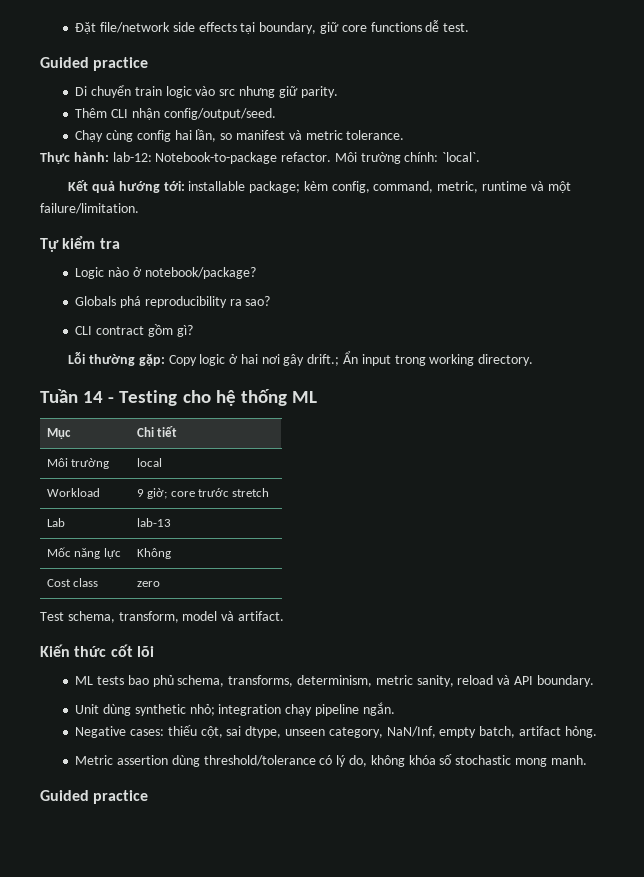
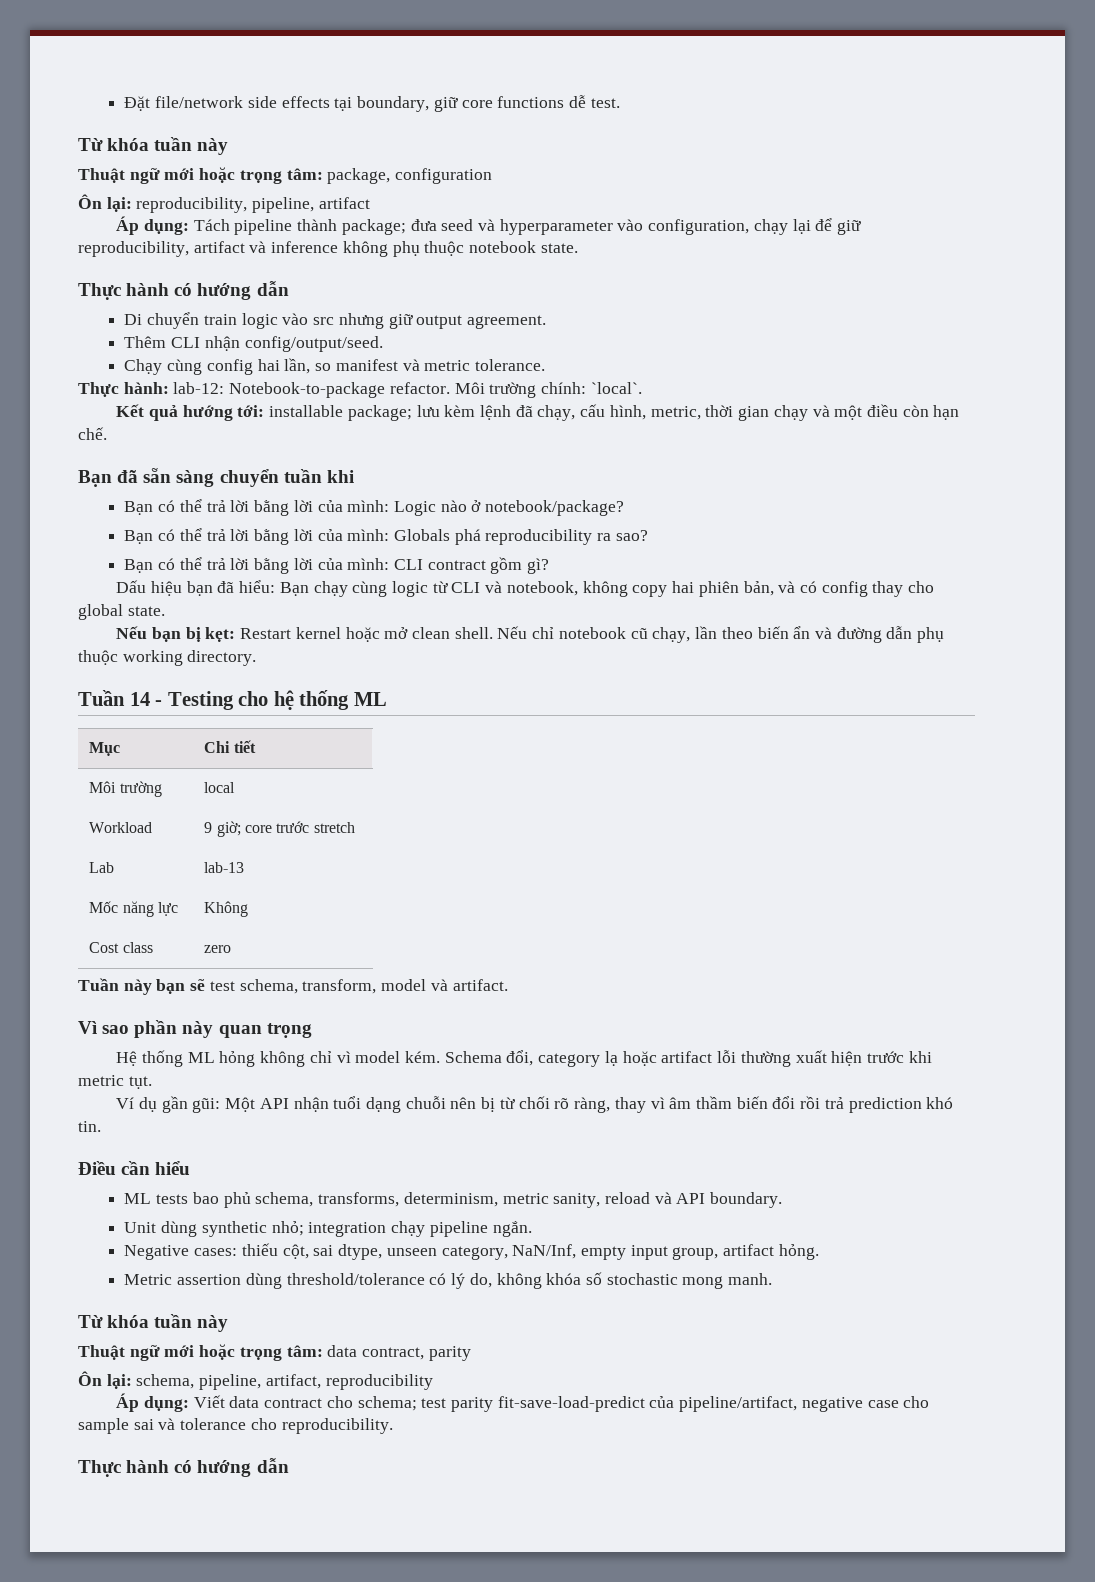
[40,57,149,71] Guided practice -> [78,137,229,155] [78,167,493,184] [78,194,370,213] [116,216,862,235] [78,241,578,257] [78,280,289,300] Từ khóa tuần này // Thuật ngữ mới hoặc trọng tâm: package, configuration // Ôn lại: reproducibility, pipeline, artifact // Áp dụng: Tách pipeline thành package; đưa seed và hyperparameter vào configuration, chạy lại để giữ reproducibility, artifact và inference không phụ thuộc notebook state. // Thực hành có hướng dẫn
[300,86,338,98] parity. -> [416,315,546,329] output agreement.
[303,181,571,193] [40,203,139,214] [40,236,120,252] [75,267,256,279] kèm config, command, metric, runtime và một failure/limitation. // Tự kiểm tra // Logic nào ở notebook/package? // -> [416,404,960,421] [78,427,107,440] [78,468,354,487] [124,499,625,516] [124,528,390,545] lưu kèm lệnh đã chạy, cấu hình, metric, thời gian chạy và một điều còn hạn chế. // Bạn đã sẵn sàng chuyển tuần khi // Bạn có thể trả lời bằng lời của mình: Logic nào ở notebook/package? // Bạn có thể trả lời bằng lời của mình:
[75,324,193,337] [68,351,426,366] CLI contract gồm gì? // Lỗi thường gặp: Copy logic ở hai nơi gây drift.; Ẩn input trong -> [124,557,550,574] [116,580,935,597] [78,604,165,620] [116,626,945,643] [78,650,118,665] Bạn có thể trả lời bằng lời của mình: CLI contract gồm gì? // Dấu hiệu bạn đã hiểu: Bạn chạy cùng logic từ CLI và notebook, không copy hai phiên bản, và có config thay cho global state. // Nếu bạn bị kẹt: Restart kernel hoặc mở clean shell. Nếu chỉ notebook cũ chạy, lần theo biến ẩn và đường dẫn phụ thuộc
[40,612,64,621] Test -> [78,978,235,995] Tuần này bạn sẽ test
[40,644,154,657] Kiến thức cốt lõi -> [78,1020,312,1038] [116,1050,932,1067] [78,1075,152,1089] [116,1096,954,1113] [78,1121,101,1132] [78,1161,191,1175] Vì sao phần này quan trọng // Hệ thống ML hỏng không chỉ vì model kém. Schema đổi, category lạ hoặc artifact lỗi thường xuất hiện trước khi metric tụt. // Ví dụ gần gũi: Một API nhận tuổi dạng chuỗi nên bị từ chối rõ ràng, thay vì âm thầm biến đổi rồi trả prediction khó tin. // Điều cần hiểu
[479,726,516,738] batch, -> [630,1245,719,1260] input group,
[40,790,149,804] Guided practice -> [78,1314,229,1332] [78,1344,471,1361] [78,1371,433,1390] [116,1393,930,1412] [78,1418,393,1434] [78,1457,289,1477] Từ khóa tuần này // Thuật ngữ mới hoặc trọng tâm: data contract, parity // Ôn lại: schema, pipeline, artifact, reproducibility // Áp dụng: Viết data contract cho schema; test parity fit-save-load-predict của pipeline/artifact, negative case cho sample sai và tolerance cho reproducibility. // Thực hành có hướng dẫn

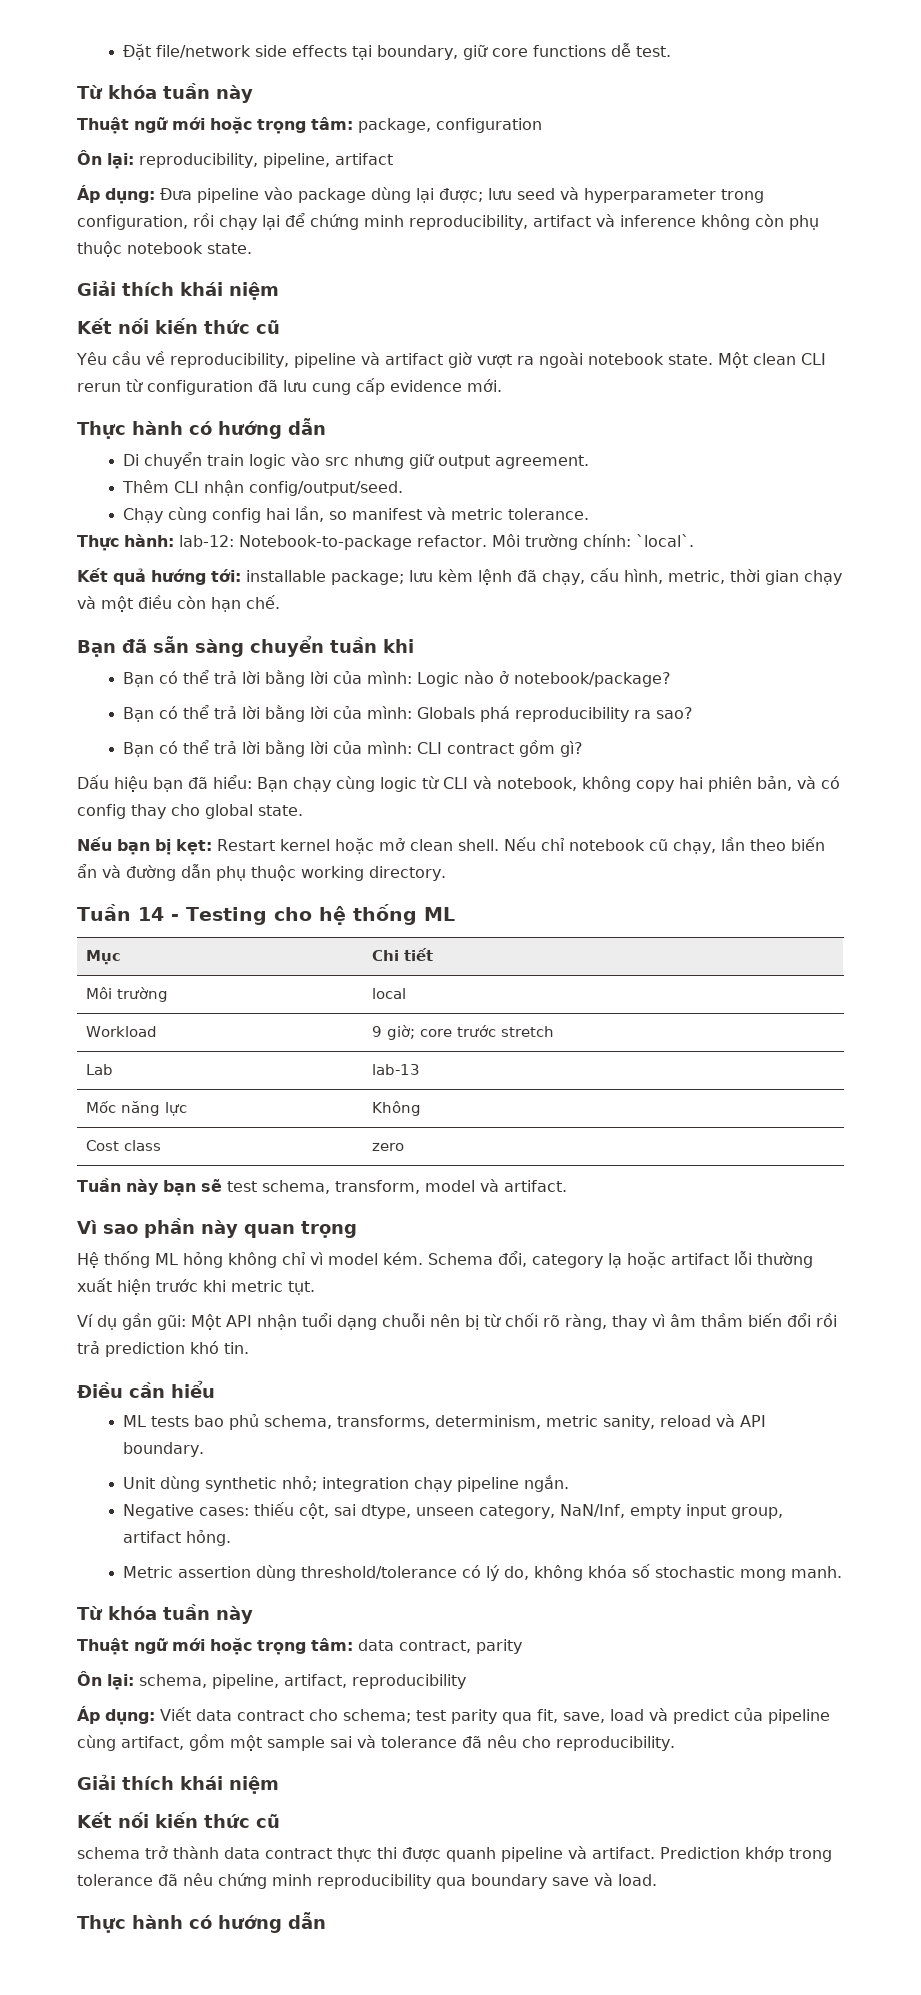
[193,219,750,235] Tách pipeline thành package; đưa seed và hyperparameter vào configuration, -> [160,187,764,203] [77,213,214,230] Đưa pipeline vào package dùng lại được; lưu seed và hyperparameter trong configuration, rồi
[837,220,862,235] giữ -> [310,214,404,230] chứng minh
(388, 249) none -> [755,214,784,227] còn
(578, 248) none -> [77,280,279,300] [77,318,280,334] [76,351,826,368] [77,378,502,395] // Giải thích khái niệm // Kết nối kiến thức cũ // Yêu cầu về reproducibility, pipeline và artifact giờ vượt ra ngoài notebook state. Một clean CLI rerun từ configuration đã lưu cung cấp evidence mới.
[497,1396,930,1412] fit-save-load-predict của pipeline/artifact, negative case cho -> [502,1708,830,1724] [77,1734,262,1751] qua fit, save, load và predict của pipeline cùng artifact, gồm một
(247, 1424) none -> [462,1735,517,1748] đã nêu
(393, 1426) none -> [77,1774,279,1794] [77,1812,280,1828] [77,1846,832,1862] [77,1873,657,1889] // Giải thích khái niệm // Kết nối kiến thức cũ // schema trở thành data contract thực thi được quanh pipeline và artifact. Prediction khớp trong tolerance đã nêu chứng minh reproducibility qua boundary save và load.

